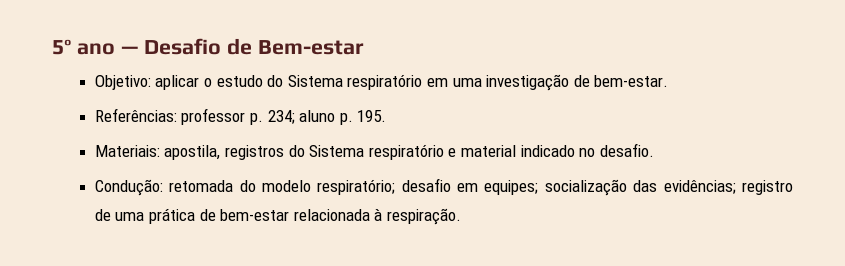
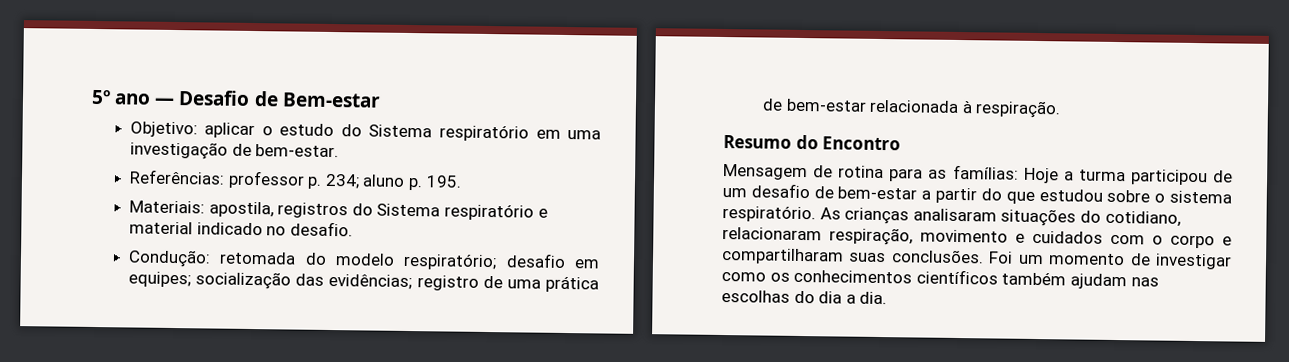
(461, 216) none -> [723,134,902,151] [723,164,1233,186] [722,183,1232,204] [722,204,1181,227] [722,226,1232,249] [721,247,1232,270] [721,269,1159,290] [721,289,888,305] // Resumo do Encontro // Mensagem de rotina para as famílias: Hoje a turma participou de um desafio de bem-estar a partir do que estudou sobre o sistema respiratório. As crianças analisaram situações do cotidiano, relacionaram respiração, movimento e cuidados com o corpo e compartilharam suas conclusões. Foi um momento de investigar como os conhecimentos científicos também ajudam nas escolhas do dia a dia.

